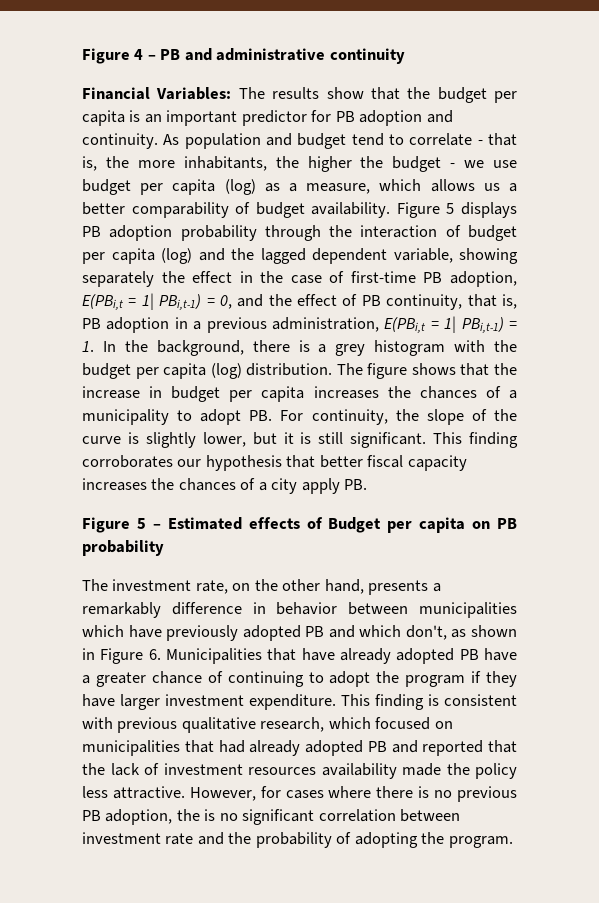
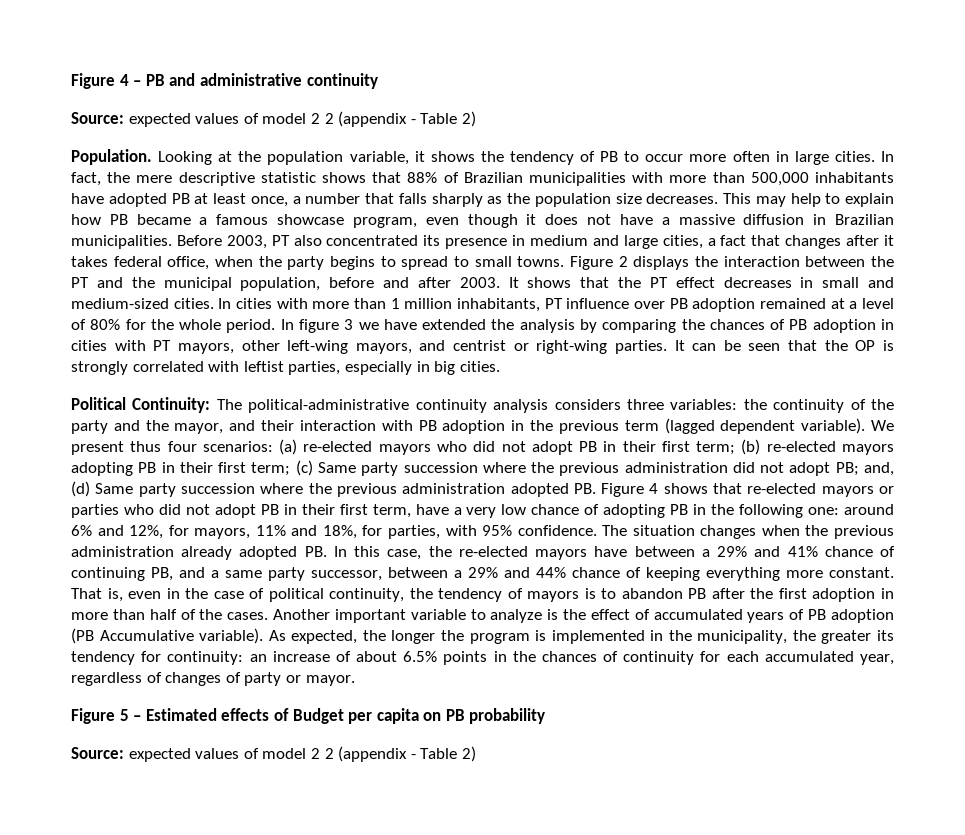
[82,87,517,103] [82,110,453,126] [82,133,517,149] [82,156,517,172] [82,179,517,195] [82,202,517,218] [82,225,517,241] [82,248,518,264] [82,271,517,287] [82,293,518,310] [82,316,517,333] [82,340,517,356] [82,363,517,379] [82,386,517,402] [82,409,517,425] [82,432,518,448] [82,455,467,471] [82,478,368,494] Financial Variables: The results show that the budget per capita is an important predictor for PB adoption and continuity. As population and budget tend to correlate - that is, the more inhabitants, the higher the budget - we use budget per capita (log) as a measure, which allows us a better comparability of budget availability. Figure 5 displays PB adoption probability through the interaction of budget per capita (log) and the lagged dependent variable, showing separately the effect in the case of first-time PB adoption, E(PBi,t = 1| PBi,t-1) = 0, and the effect of PB continuity, that is, PB adoption in a previous administration, E(PBi,t = 1| PBi,t-1) = 1. In the background, there is a grey histogram with the budget per capita (log) distribution. The figure shows that the increase in budget per capita increases the chances of a municipality to adopt PB. For continuity, the slope of the curve is slightly lower, but it is still significant. This finding corroborates our hypothesis that better fiscal capacity increases the chances of a city apply PB. -> [71,111,476,127] [71,149,894,165] [71,172,895,186] [71,193,894,207] [71,214,895,228] [71,235,895,249] [71,256,894,270] [71,277,895,291] [71,298,894,312] [71,319,895,333] [71,340,895,354] [71,361,500,375] [71,397,894,413] [71,418,895,434] [71,439,895,455] [71,460,895,476] [71,481,894,497] [71,504,895,518] [71,525,894,539] [71,546,896,560] [71,567,894,581] [71,588,894,602] [71,609,895,623] [71,628,894,644] [71,651,894,665] [71,672,355,686] Source: expected values of model 2 2 (appendix - Table 2) // Population. Looking at the population variable, it shows the tendency of PB to occur more often in large cities. In fact, the mere descriptive statistic shows that 88% of Brazilian municipalities with more than 500,000 inhabitants have adopted PB at least once, a number that falls sharply as the population size decreases. This may help to explain how PB became a famous showcase program, even though it does not have a massive diffusion in Brazilian municipalities. Before 2003, PT also concentrated its presence in medium and large cities, a fact that changes after it takes federal office, when the party begins to spread to small towns. Figure 2 displays the interaction between the PT and the municipal population, before and after 2003. It shows that the PT effect decreases in small and medium-sized cities. In cities with more than 1 million inhabitants, PT influence over PB adoption remained at a level of 80% for the whole period. In figure 3 we have extended the analysis by comparing the chances of PB adoption in cities with PT mayors, other left-wing mayors, and centrist or right-wing parties. It can be seen that the OP is strongly correlated with leftist parties, especially in big cities. // Political Continuity: The political-administrative continuity analysis considers three variables: the continuity of the party and the mayor, and their interaction with PB adoption in the previous term (lagged dependent variable). We present thus four scenarios: (a) re-elected mayors who did not adopt PB in their first term; (b) re-elected mayors adopting PB in their first term; (c) Same party succession where the previous administration did not adopt PB; and, (d) Same party succession where the previous administration adopted PB. Figure 4 shows that re-elected mayors or parties who did not adopt PB in their first term, have a very low chance of adopting PB in the following one: around 6% and 12%, for mayors, 11% and 18%, for parties, with 95% confidence. The situation changes when the previous administration already adopted PB. In this case, the re-elected mayors have between a 29% and 41% chance of continuing PB, and a same party successor, between a 29% and 44% chance of keeping everything more constant. That is, even in the case of political continuity, the tendency of mayors is to abandon PB after the first adoption in more than half of the cases. Another important variable to analyze is the effect of accumulated years of PB adoption (PB Accumulative variable). As expected, the longer the program is implemented in the municipality, the greater its tendency for continuity: an increase of about 6.5% points in the chances of continuity for each accumulated year, regardless of changes of party or mayor.
[82,579,441,595] [82,602,517,618] [82,625,517,641] [82,648,517,664] [82,671,517,687] [82,694,517,710] [82,717,453,733] [82,740,517,756] [82,763,517,779] [82,786,518,802] [82,809,461,825] [82,832,513,848] The investment rate, on the other hand, presents a remarkably difference in behavior between municipalities which have previously adopted PB and which don't, as shown in Figure 6. Municipalities that have already adopted PB have a greater chance of continuing to adopt the program if they have larger investment expenditure. This finding is consistent with previous qualitative research, which focused on municipalities that had already adopted PB and reported that the lack of investment resources availability made the policy less attractive. However, for cases where there is no previous PB adoption, the is no significant correlation between investment rate and the probability of adopting the program. -> [71,746,476,762] Source: expected values of model 2 2 (appendix - Table 2)

